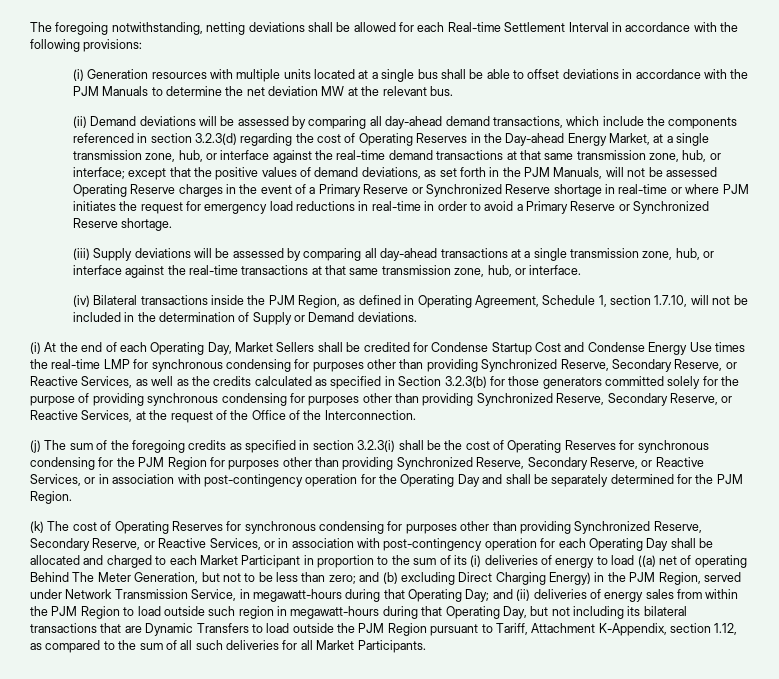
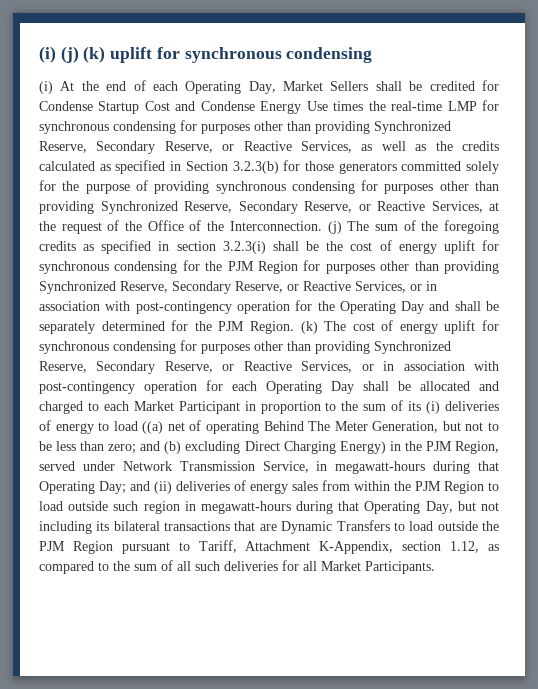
[30,22,738,35] [30,39,143,52] [72,69,749,82] [72,86,453,96] [72,116,738,129] [72,133,710,146] [72,150,721,163] [72,167,717,180] [72,184,749,197] [72,201,710,214] [72,218,173,231] [72,248,715,261] [72,265,582,278] [72,295,748,308] [72,312,417,325] The foregoing notwithstanding, netting deviations shall be allowed for each Real-time Settlement Interval in accordance with the following provisions: // (i) Generation resources with multiple units located at a single bus shall be able to offset deviations in accordance with the PJM Manuals to determine the net deviation MW at the relevant bus. // (ii) Demand deviations will be assessed by comparing all day-ahead demand transactions, which include the components referenced in section 3.2.3(d) regarding the cost of Operating Reserves in the Day-ahead Energy Market, at a single transmission zone, hub, or interface against the real-time demand transactions at that same transmission zone, hub, or interface; except that the positive values of demand deviations, as set forth in the PJM Manuals, will not be assessed Operating Reserve charges in the event of a Primary Reserve or Synchronized Reserve shortage in real-time or where PJM initiates the request for emergency load reductions in real-time in order to avoid a Primary Reserve or Synchronized Reserve shortage. // (iii) Supply deviations will be assessed by comparing all day-ahead transactions at a single transmission zone, hub, or interface against the real-time transactions at that same transmission zone, hub, or interface. // (iv) Bilateral transactions inside the PJM Region, as defined in Operating Agreement, Schedule 1, section 1.7.10, will not be included in the determination of Supply or Demand deviations. -> [39,46,373,63] (i) (j) (k) uplift for synchronous condensing
(416, 415) // -> (322, 226) none
[507,440,616,453] Operating Reserves -> [398,240,475,254] energy uplift
(72, 497) // -> (294, 327) none
[114,521,223,534] Operating Reserves -> [399,320,476,334] energy uplift

